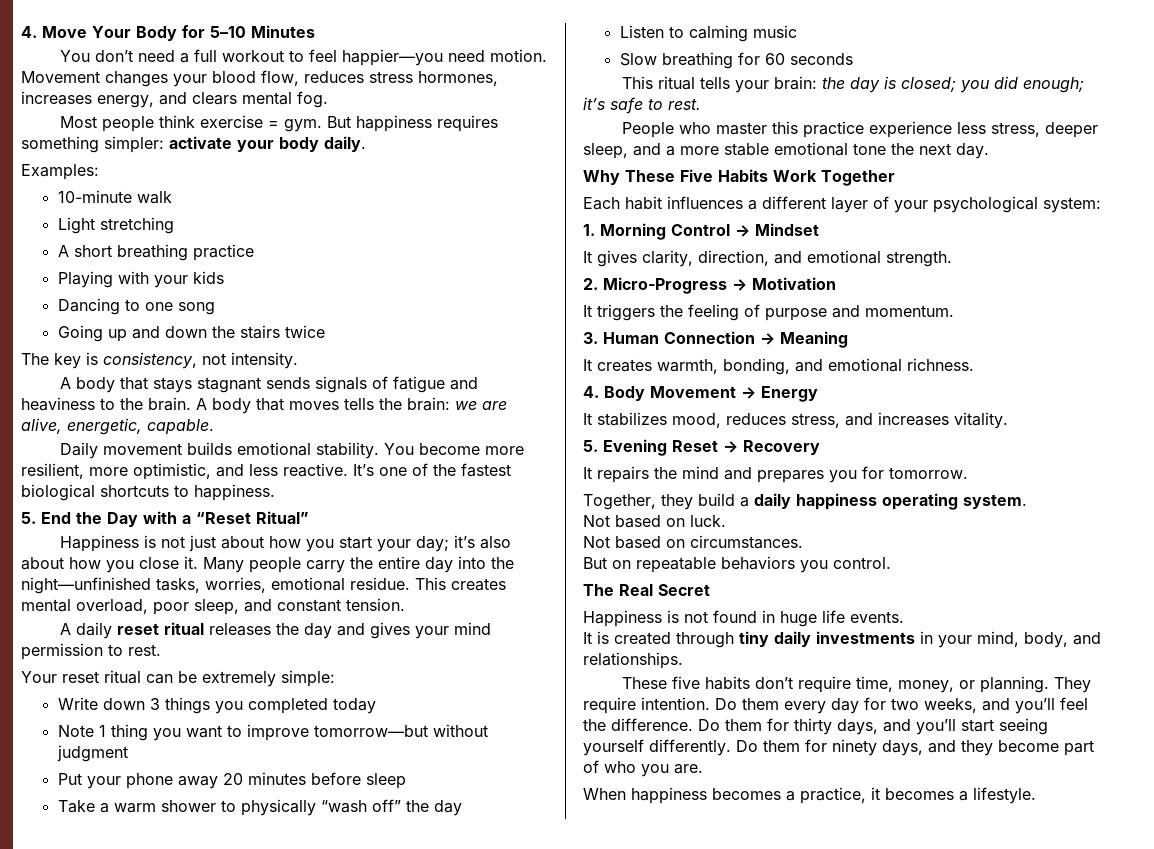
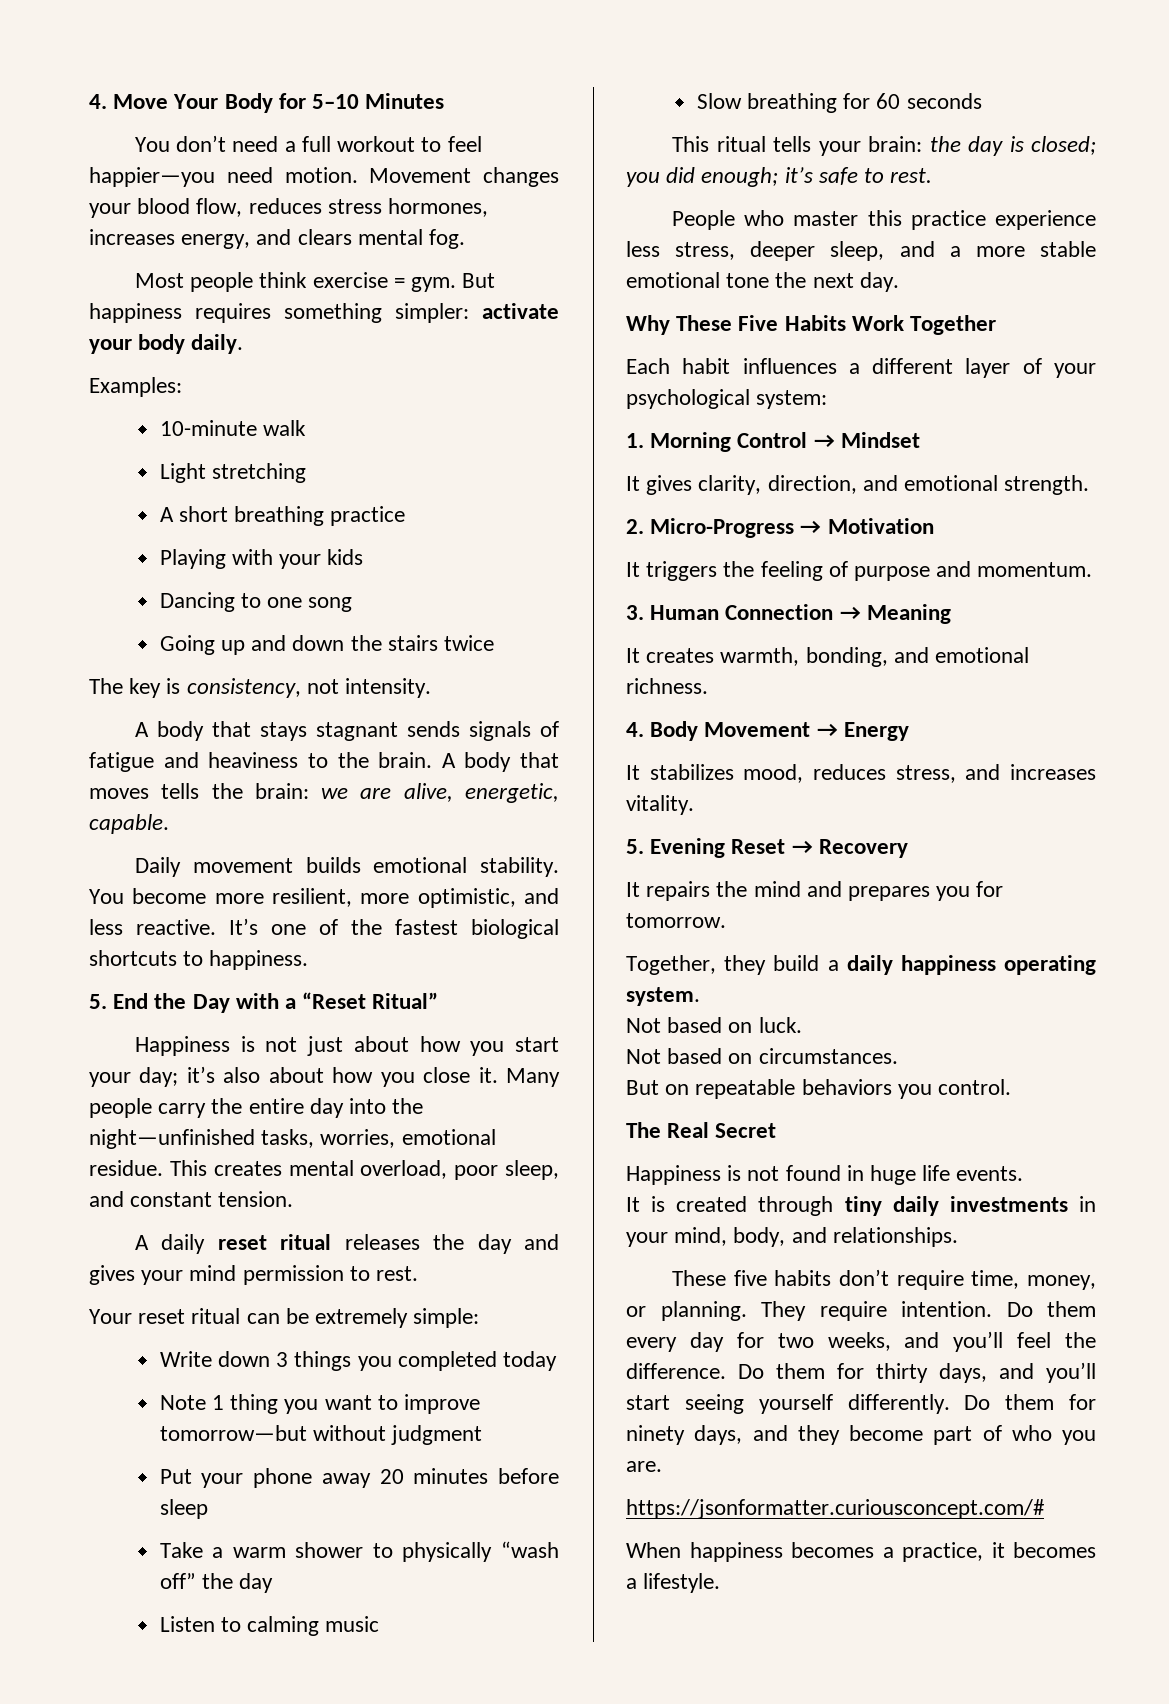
(703, 769) none -> [626,1499,1045,1519] // https://jsonformatter.curiousconcept.com/#

